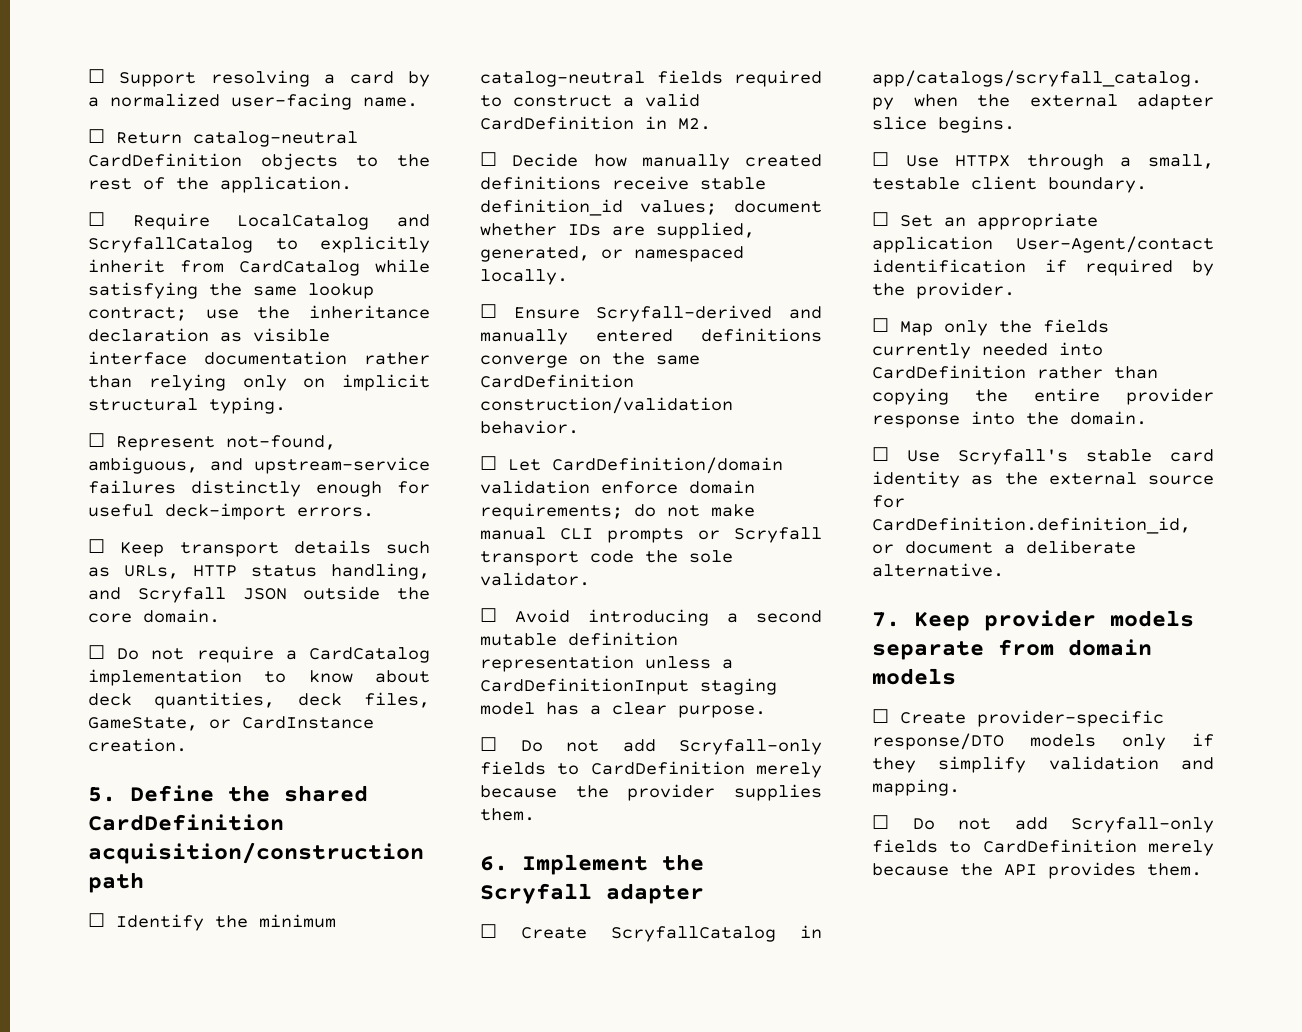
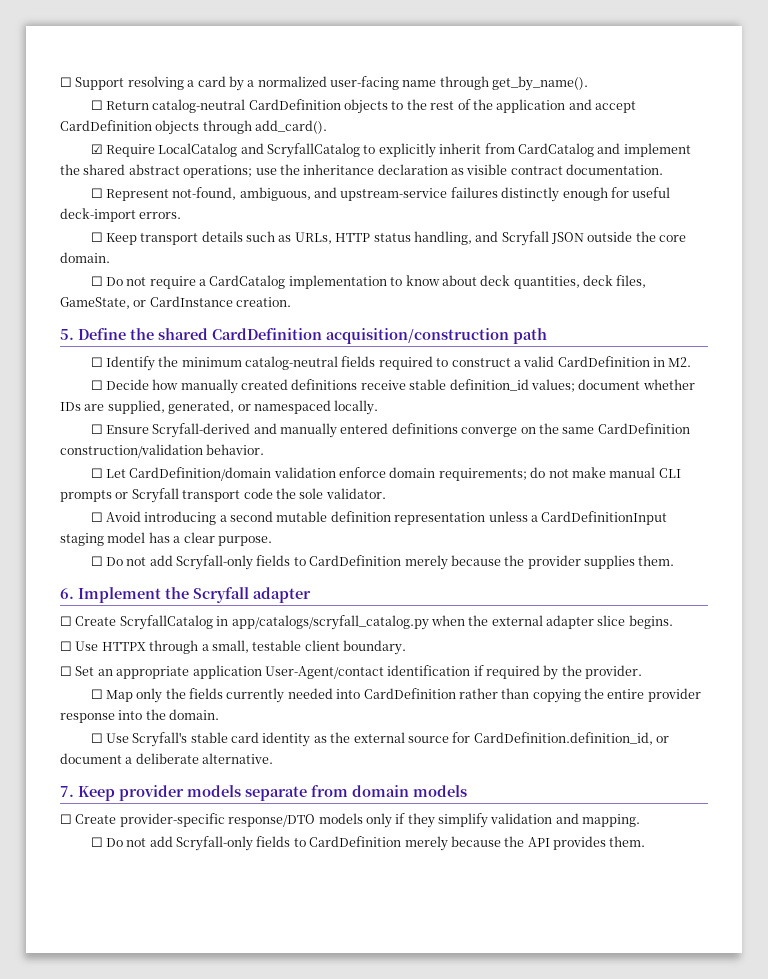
[363,97,418,107] name. -> [402,76,589,91] name through get_by_name().
[220,176,352,193] [88,212,105,226] application. // ☐ -> [496,99,637,113] [60,120,328,135] [90,144,103,154] application and accept CardDefinition objects through add_card(). // ☑
[375,259,430,273] [88,282,374,299] [88,307,187,321] while satisfying the same lookup contract; -> [597,143,691,157] [60,164,253,178] and implement the shared abstract operations;
[88,351,430,365] [88,374,430,391] [88,397,286,414] interface documentation rather than relying only on implicit structural typing. -> [510,164,664,175] contract documentation.

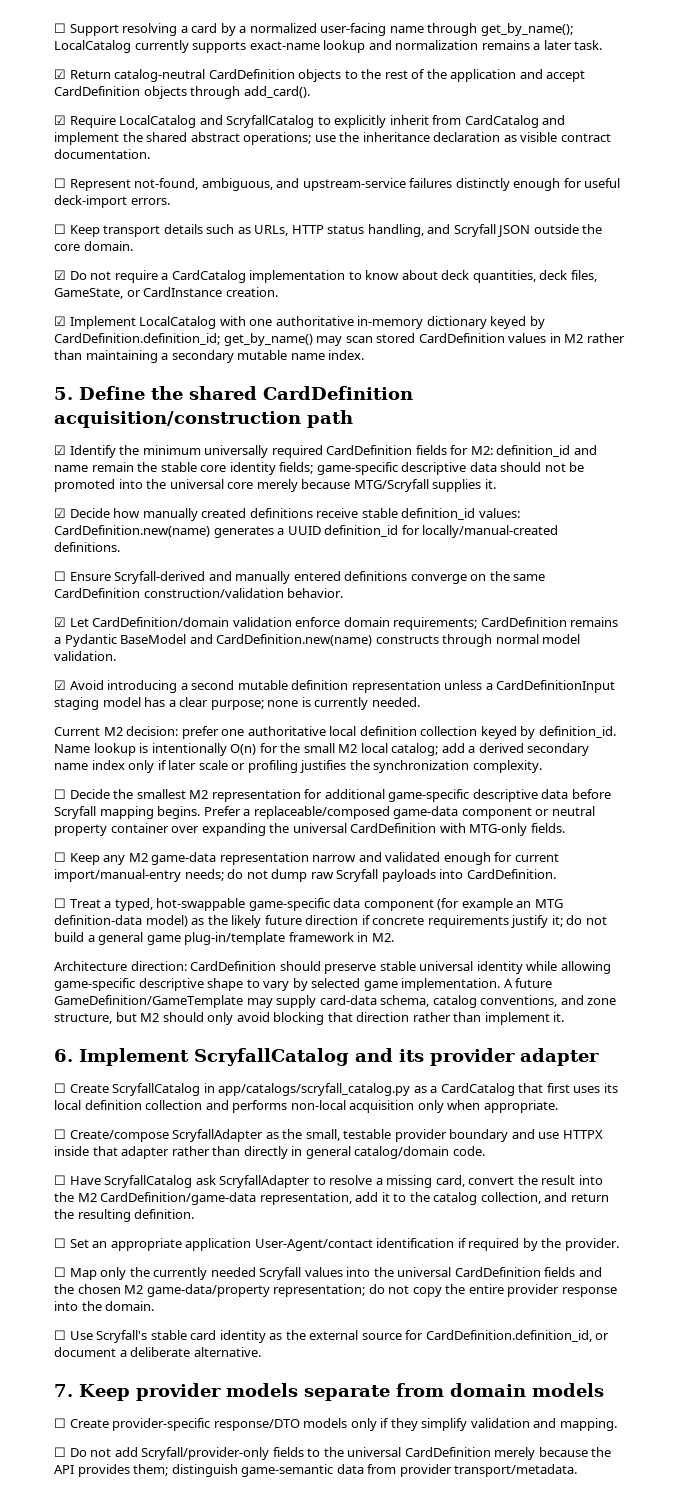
[492,76,589,91] [90,100,103,110] get_by_name(). // ☐ -> [480,23,573,36] [54,40,603,53] [54,69,66,79] get_by_name(); LocalCatalog currently supports exact-name lookup and normalization remains a later task. // ☑
[90,276,103,286] ☐ -> [54,270,66,280] ☑
(292, 302) none -> [54,316,545,329] [54,333,625,346] [54,350,365,363] // ☑ Implement LocalCatalog with one authoritative in-memory dictionary keyed by CardDefinition.definition_id; get_by_name() may scan stored CardDefinition values in M2 rather than maintaining a secondary mutable name index.
[90,357,103,367] ☐ -> [54,445,66,455] ☑
[245,356,692,370] [90,380,103,390] catalog-neutral fields required to construct a valid CardDefinition in M2. // ☐ -> [204,445,597,458] [54,462,585,475] [54,479,496,492] [54,508,66,518] universally required CardDefinition fields for M2: definition_id and name remain the stable core identity fields; game-specific descriptive data should not be promoted into the universal core merely because MTG/Scryfall supplies it. // ☑
[530,379,695,392] [60,400,379,415] values; document whether IDs are supplied, generated, or namespaced locally. -> [478,508,520,518] [54,525,559,538] [54,542,120,552] values: CardDefinition.new(name) generates a UUID definition_id for locally/manual-created definitions.
[90,468,103,478] ☐ -> [54,617,66,627] ☑
[530,467,681,478] [60,488,386,503] [90,512,103,522] do not make manual CLI prompts or Scryfall transport code the sole validator. // ☐ -> [480,617,619,627] [54,634,581,647] [54,651,116,661] [54,680,66,690] CardDefinition remains a Pydantic BaseModel and CardDefinition.new(name) constructs through normal model validation. // ☑
[217,536,272,546] [90,555,675,570] [60,587,249,603] purpose. // ☐ Do not add Scryfall-only fields to CardDefinition merely because the provider supplies them. // 6. Implement the Scryfall -> [210,697,420,710] [54,726,616,739] [54,743,590,756] [54,760,542,773] [54,789,611,802] [54,806,595,819] [54,823,565,836] [54,852,559,865] [54,869,556,882] [54,898,563,911] [54,915,607,928] [54,932,394,945] [54,961,611,974] [54,978,553,991] [54,995,617,1008] [54,1012,565,1025] [54,1048,515,1066] purpose; none is currently needed. // Current M2 decision: prefer one authoritative local definition collection keyed by definition_id. Name lookup is intentionally O(n) for the small M2 local catalog; add a derived secondary name index only if later scale or profiling justifies the synchronization complexity. // ☐ Decide the smallest M2 representation for additional game-specific descriptive data before Scryfall mapping begins. Prefer a replaceable/composed game-data component or neutral property container over expanding the universal CardDefinition with MTG-only fields. // ☐ Keep any M2 game-data representation narrow and validated enough for current import/manual-entry needs; do not dump raw Scryfall payloads into CardDefinition. // ☐ Treat a typed, hot-swappable game-specific data component (for example an MTG definition-data model) as the likely future direction if concrete requirements justify it; do not build a general game plug-in/template framework in M2. // Architecture direction: CardDefinition should preserve stable universal identity while allowing game-specific descriptive shape to vary by selected game implementation. A future GameDefinition/GameTemplate may supply card-data schema, catalog conventions, and zone structure, but M2 should only avoid blocking that direction rather than implement it. // 6. Implement ScryfallCatalog and its provider
[430,615,673,629] [60,640,406,655] when the external adapter slice begins. // ☐ Use HTTPX through a small, testable client boundary. -> [413,1083,618,1096] [54,1100,558,1113] [54,1129,603,1142] [54,1146,485,1159] [54,1175,603,1188] [54,1192,609,1205] [54,1209,195,1222] as a CardCatalog that first uses its local definition collection and performs non-local acquisition only when appropriate. // ☐ Create/compose ScryfallAdapter as the small, testable provider boundary and use HTTPX inside that adapter rather than directly in general catalog/domain code. // ☐ Have ScryfallCatalog ask ScryfallAdapter to resolve a missing card, convert the result into the M2 CardDefinition/game-data representation, add it to the catalog collection, and return the resulting definition.
[189,688,224,699] fields -> (150, 1272) none
[336,688,581,703] into CardDefinition rather than copying -> [259,1267,602,1280] [54,1284,442,1297] Scryfall values into the universal CardDefinition fields and the chosen M2 game-data/property representation; do not copy
[176,836,306,851] Scryfall-only fields to -> [141,1447,402,1460] Scryfall/provider-only fields to the universal
[609,836,646,847] them. -> [133,1464,578,1477] them; distinguish game-semantic data from provider transport/metadata.

